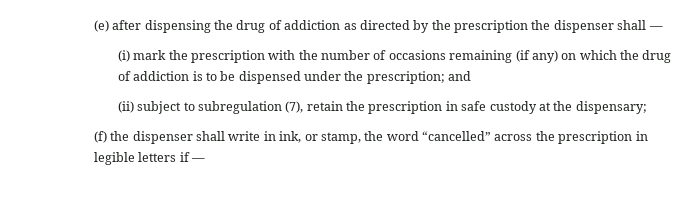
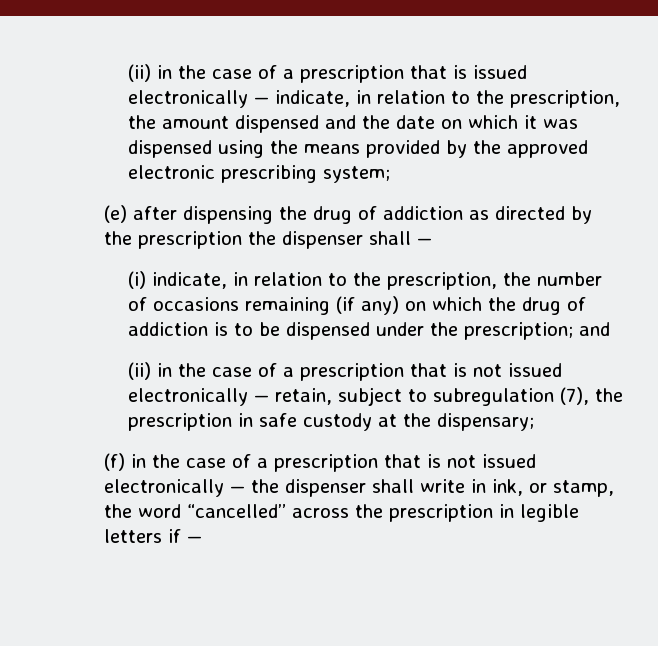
(93, 26) none -> [127,64,527,83] [127,90,620,108] [127,115,578,133] [127,140,588,158] [127,165,390,183] (ii) in the case of a prescription that is issued electronically — indicate, in relation to the prescription, the amount dispensed and the date on which it was dispensed using the means provided by the approved electronic prescribing system; //
[133,50,296,63] mark the prescription with -> [151,272,497,290] indicate, in relation to the prescription,
(134, 107) none -> [156,363,562,381] [127,388,332,406] in the case of a prescription that is not issued electronically — retain,
[306,101,343,111] retain -> (589, 396) none
(107, 137) none -> [131,454,537,472] [104,479,246,497] in the case of a prescription that is not issued electronically —

